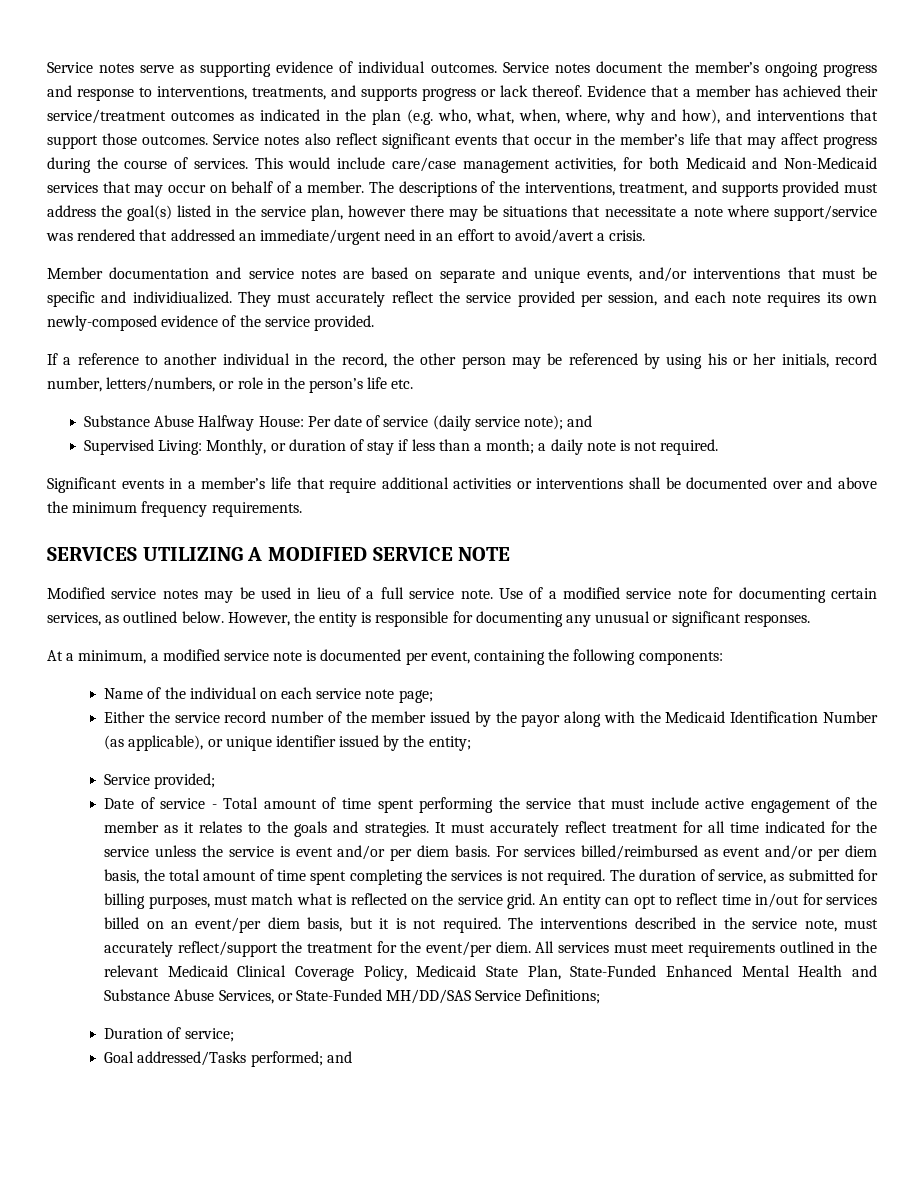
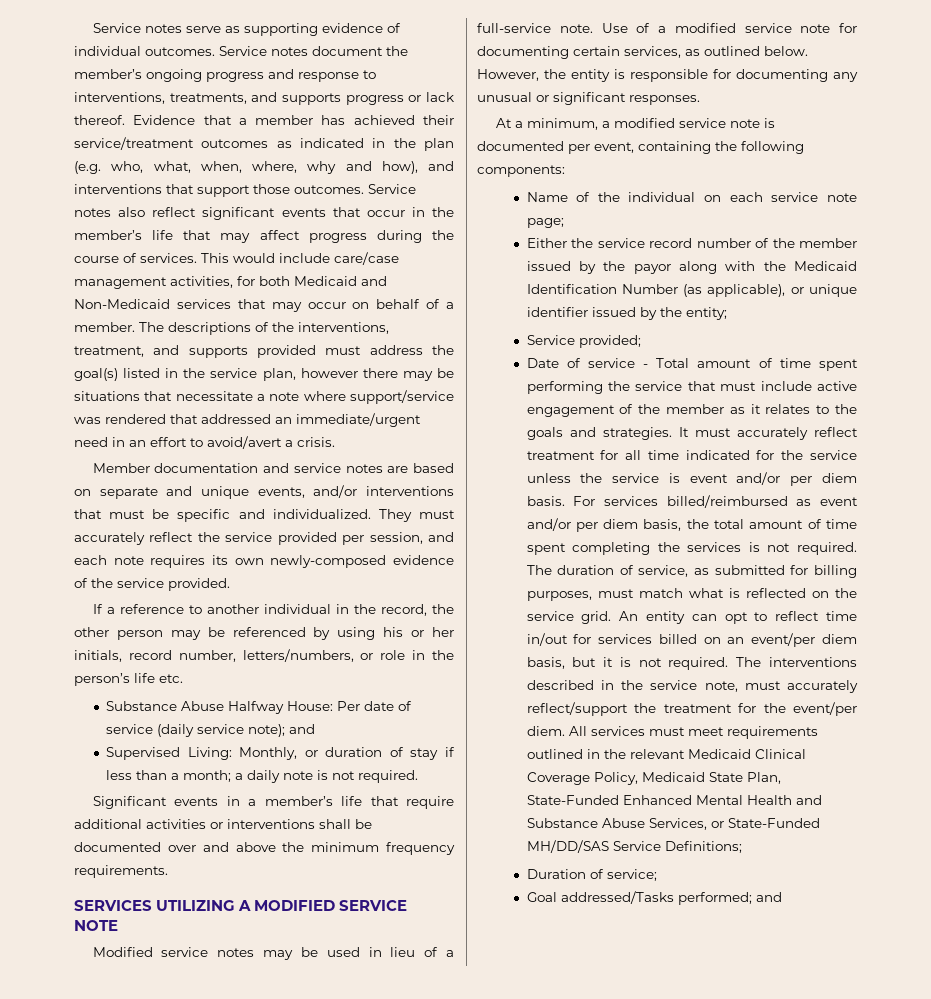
[132,291,232,304] individiualized. -> [272,509,371,519] individualized.
[380,587,455,599] full service -> [477,23,551,33] full-service

